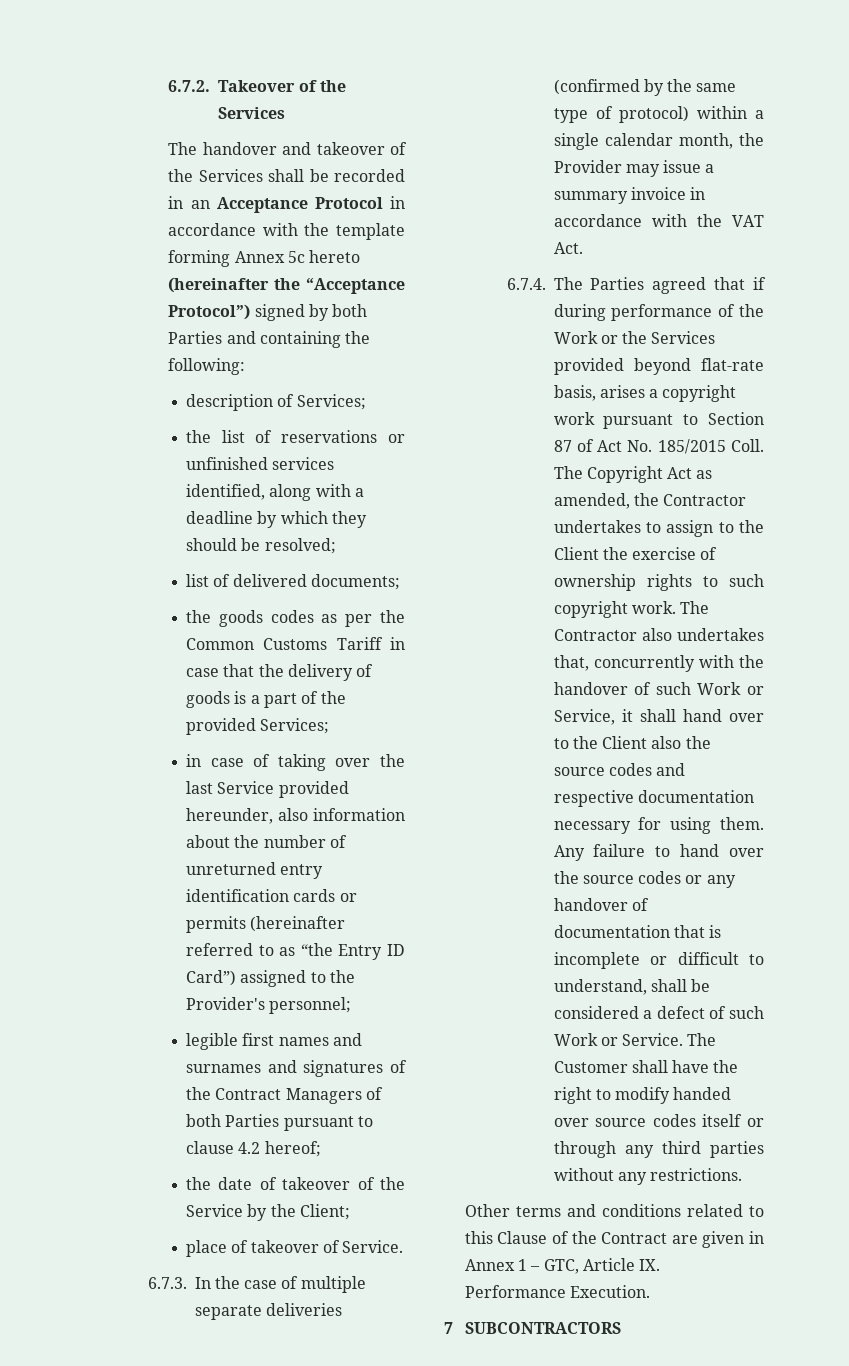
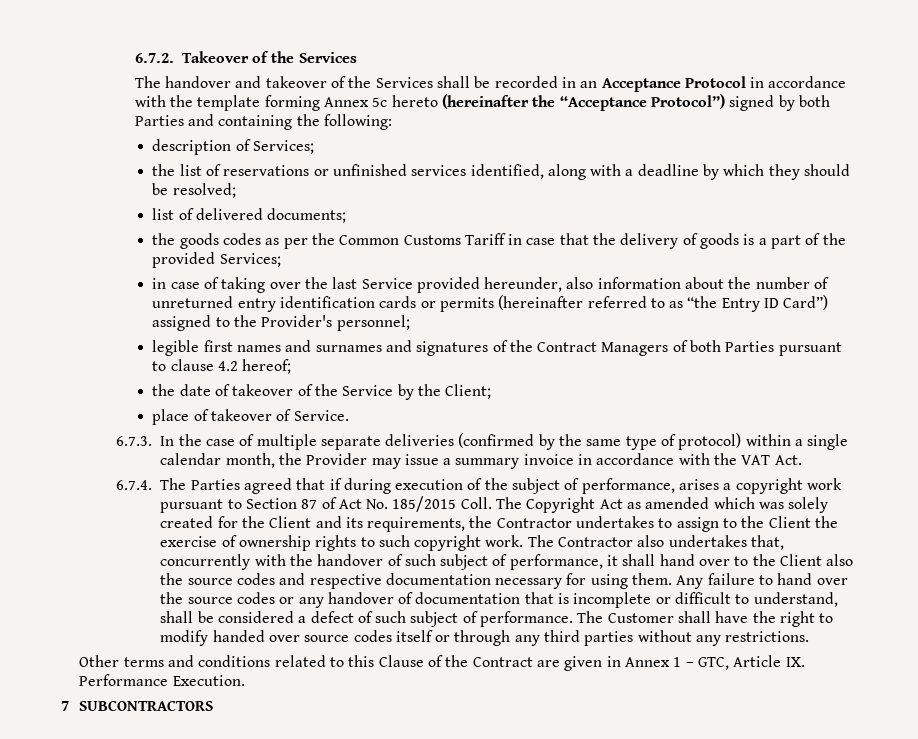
[611,304,764,321] [553,331,716,344] [553,358,764,375] [553,385,596,401] performance of the Work or the Services provided beyond flat-rate basis, -> [395,478,675,494] execution of the subject of performance,
[553,493,630,509] amended, -> [645,497,829,513] [160,516,466,532] amended which was solely created for the Client and its requirements,
[697,682,764,695] [553,709,615,725] Work or Service, -> [440,554,603,570] subject of performance,
[553,1033,684,1046] Work or Service. -> [410,611,574,627] subject of performance.

